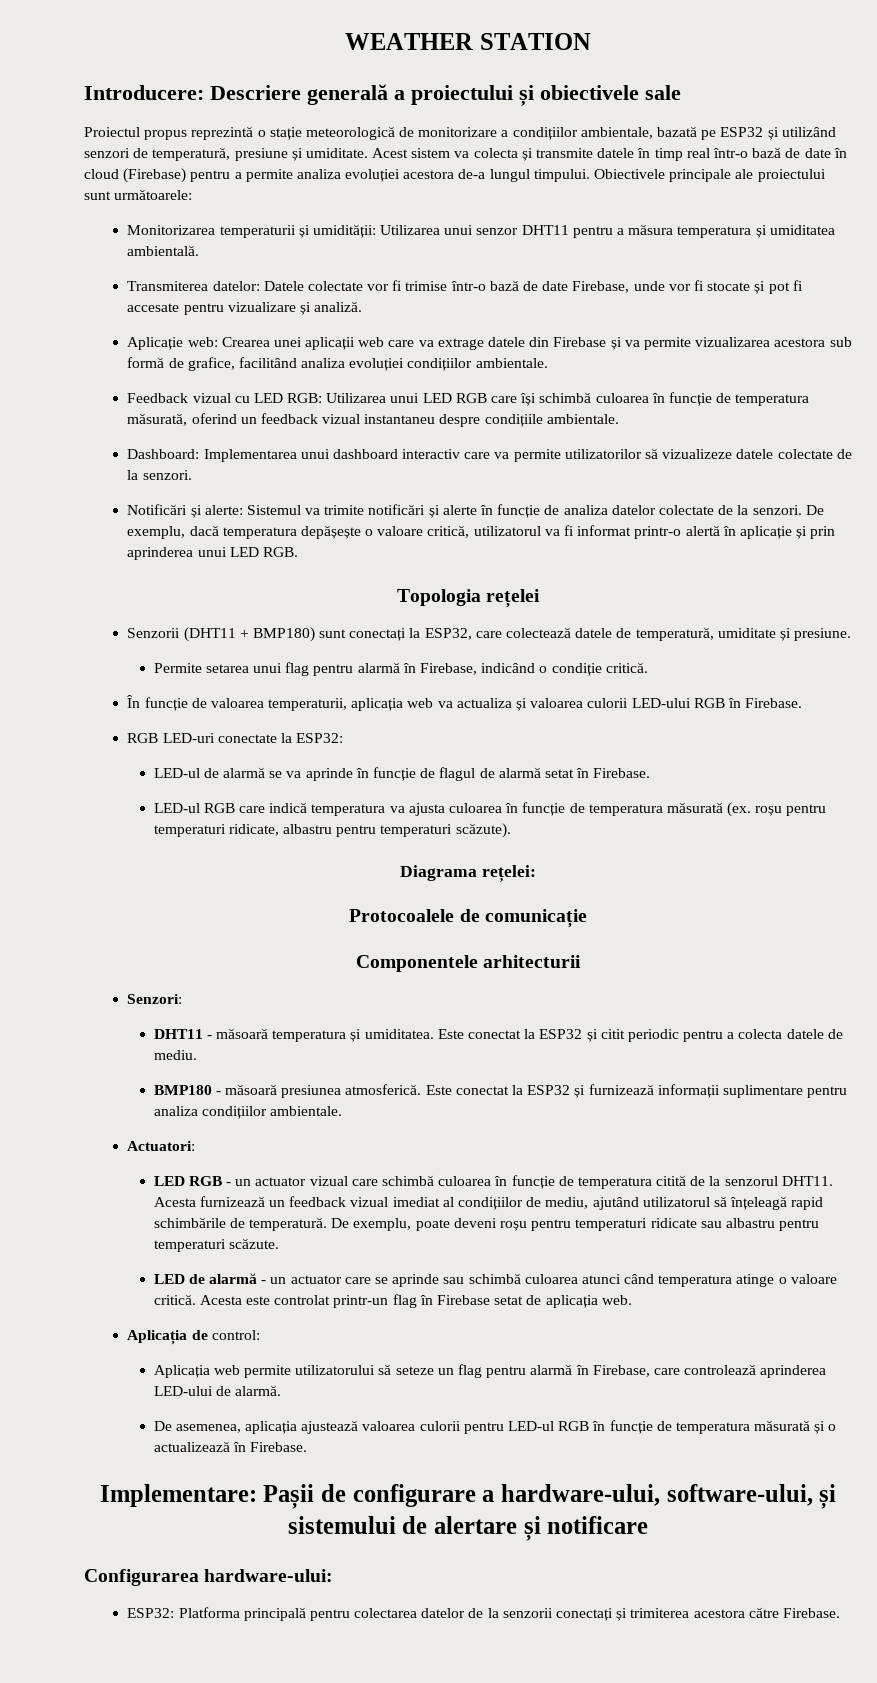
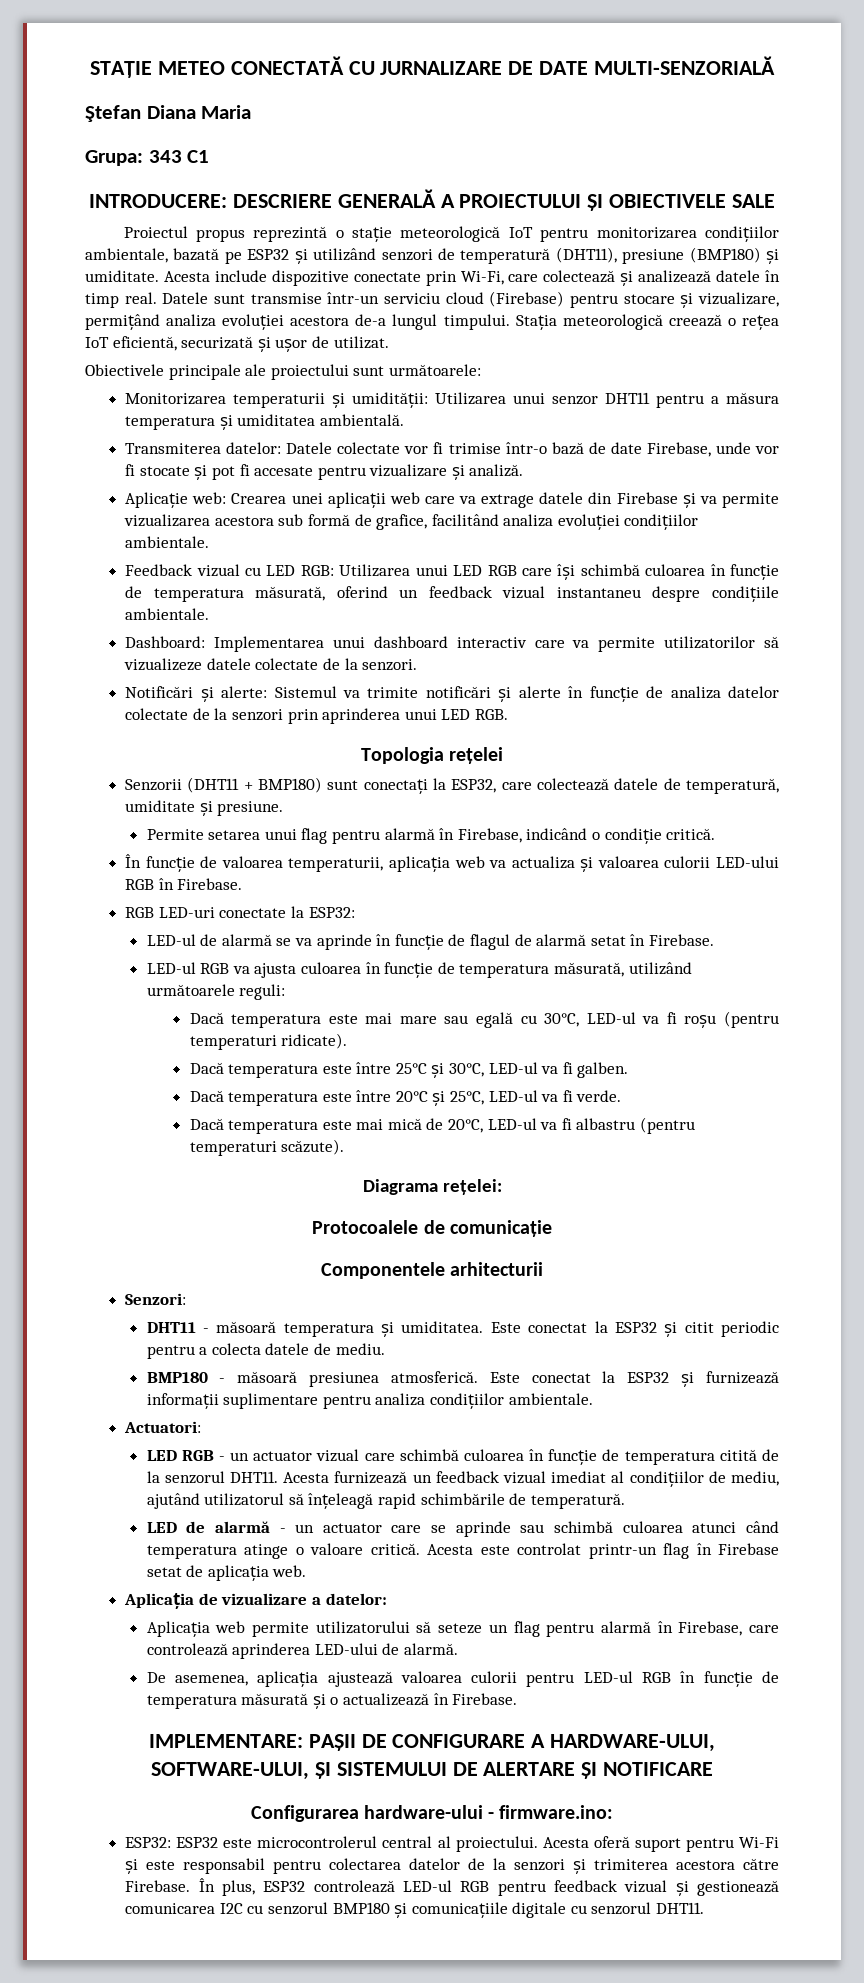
[345,33,591,50] [84,84,681,106] WEATHER STATION // Introducere: Descriere generală a proiectului și obiectivele sale -> [90,56,775,78] [85,105,252,122] [85,150,210,166] [89,189,775,211] STAȚIE METEO CONECTATĂ CU JURNALIZARE DE DATE MULTI-SENZORIALĂ // Ştefan Diana Maria // Grupa: 343 C1 // INTRODUCERE: DESCRIERE GENERALĂ A PROIECTULUI ȘI OBIECTIVELE SALE
[399,127,509,137] de monitorizare a -> [508,227,697,242] IoT pentru monitorizarea
[152,147,847,161] [84,168,293,183] temperatură, presiune și umiditate. Acest sistem va colecta și transmite datele în timp real într-o bază de date în cloud (Firebase) pentru a permite -> [460,247,779,264] [85,270,780,286] [85,291,779,308] [85,314,160,330] temperatură (DHT11), presiune (BMP180) și umiditate. Acesta include dispozitive conectate prin Wi-Fi, care colectează și analizează datele în timp real. Datele sunt transmise într-un serviciu cloud (Firebase) pentru stocare și vizualizare, permițând
(590, 175) none -> [515,314,779,330] [85,336,389,352] Stația meteorologică creează o rețea IoT eficientă, securizată și ușor de utilizat. //
[752,505,824,515] [127,525,808,539] senzori. De exemplu, dacă temperatura depășește o valoare critică, utilizatorul va fi informat printr-o alertă în aplicație și -> [231,709,283,721] senzori
[239,802,386,816] care indică temperatura -> (230, 968) none
[666,802,827,817] [153,824,377,837] măsurată (ex. roșu pentru temperaturi ridicate, albastru pentru -> [553,962,692,977] [146,984,286,1000] [189,1011,779,1028] [189,1033,348,1050] [189,1062,629,1078] [189,1090,622,1106] [189,1117,695,1134] măsurată, utilizând următoarele reguli: // Dacă temperatura este mai mare sau egală cu 30°C, LED-ul va fi roșu (pentru temperaturi ridicate). // Dacă temperatura este între 25°C și 30°C, LED-ul va fi galben. // Dacă temperatura este între 20°C și 25°C, LED-ul va fi verde. // Dacă temperatura este mai mică de 20°C, LED-ul va fi albastru (pentru
[331,1218,820,1231] [153,1238,279,1252] De exemplu, poate deveni roșu pentru temperaturi ridicate sau albastru pentru temperaturi scăzute. -> (625, 1501) none
[211,1330,260,1340] control: -> [221,1593,387,1605] vizualizare a datelor:
[99,1484,837,1509] [287,1516,649,1541] [84,1569,334,1586] [127,1607,306,1621] Implementare: Pașii de configurare a hardware-ului, software-ului, și sistemului de alertare și notificare // Configurarea hardware-ului: // ESP32: Platforma principală -> [148,1734,716,1752] [151,1762,713,1780] [250,1805,614,1822] [125,1836,780,1852] [125,1858,266,1874] IMPLEMENTARE: PAȘII DE CONFIGURARE A HARDWARE-ULUI, SOFTWARE-ULUI, ȘI SISTEMULUI DE ALERTARE ȘI NOTIFICARE // Configurarea hardware-ului - firmware.ino: // ESP32: ESP32 este microcontrolerul central al proiectului. Acesta oferă suport pentru Wi-Fi și este responsabil
[502,1608,614,1621] senzorii conectați -> [514,1859,566,1871] senzori
(840, 1613) none -> [198,1878,779,1896] [125,1902,705,1918] În plus, ESP32 controlează LED-ul RGB pentru feedback vizual și gestionează comunicarea I2C cu senzorul BMP180 și comunicațiile digitale cu senzorul DHT11.

